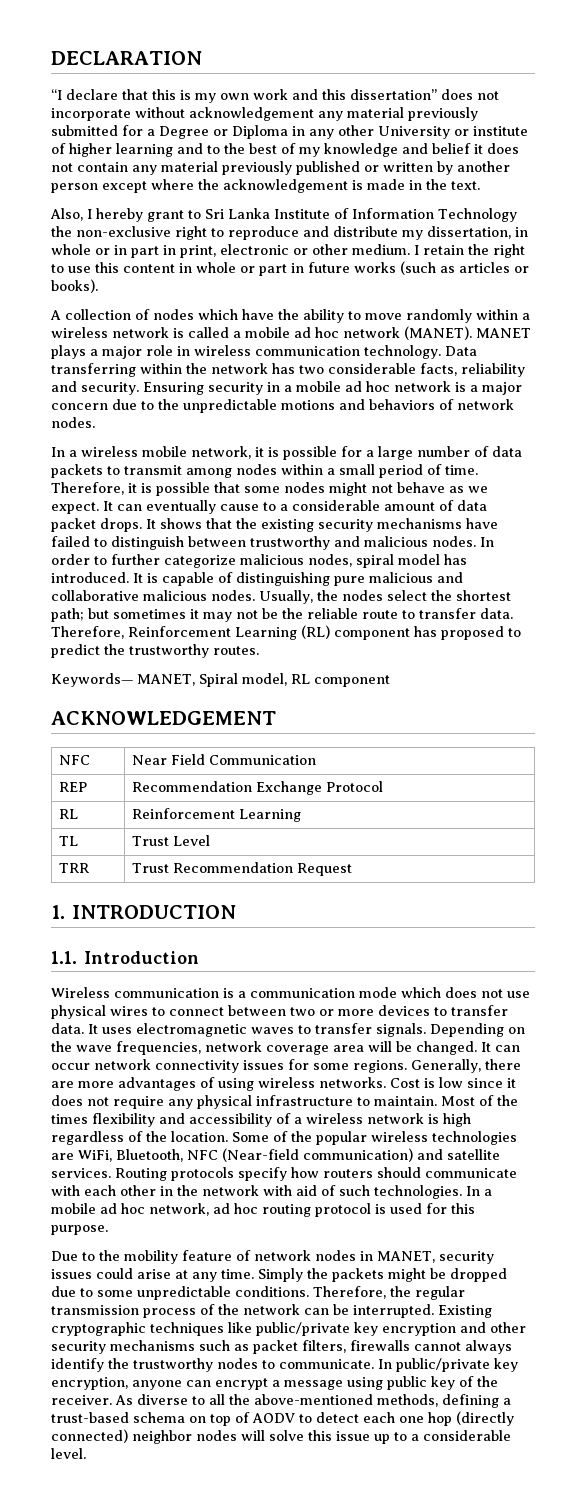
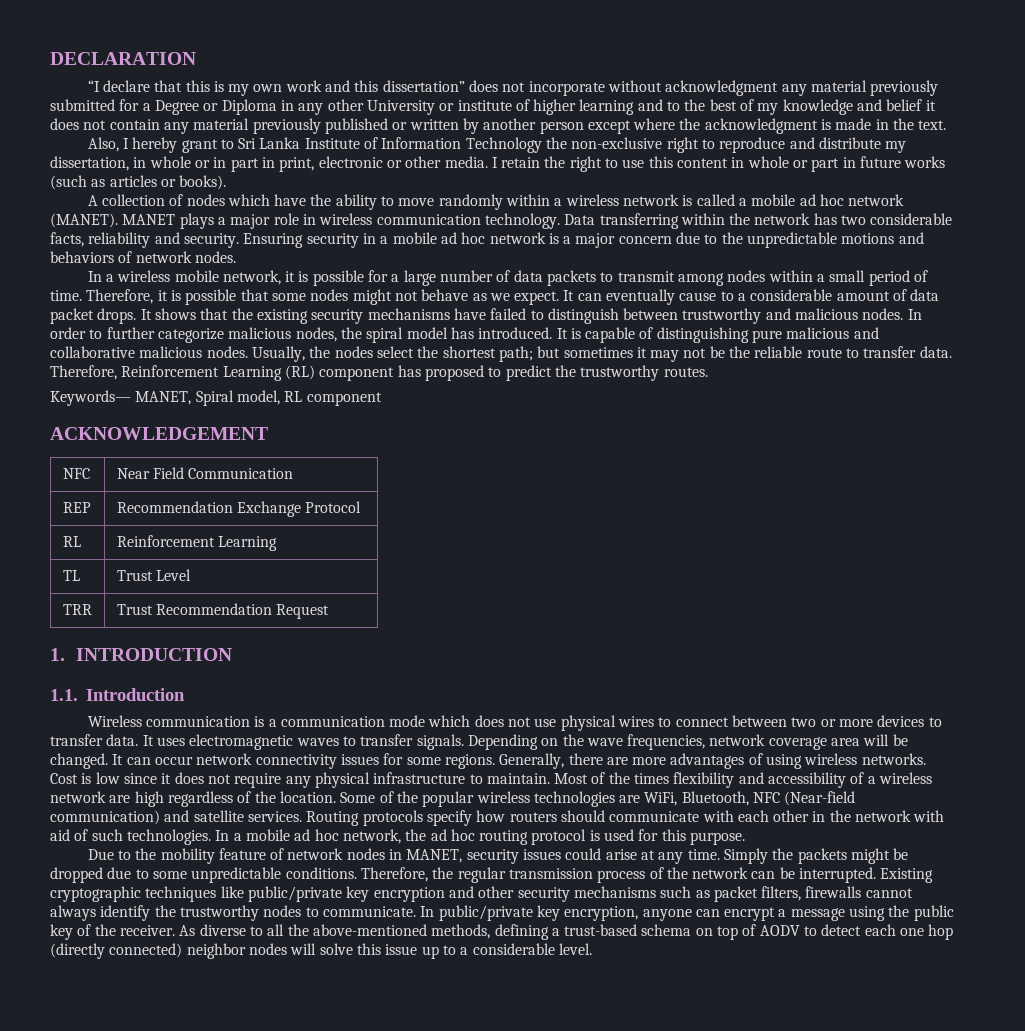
[189,107,314,121] acknowledgement -> [665,80,779,96] acknowledgment
[223,179,348,193] acknowledgement -> [704,118,818,134] acknowledgment
[352,244,410,255] medium. -> [444,156,488,168] media.
(352, 560) none -> [340,327,362,339] the
[428,1114,439,1124] is -> [109,795,131,803] are
(209, 1209) none -> [405,829,427,841] the
(383, 1383) none -> [888,905,910,917] the

